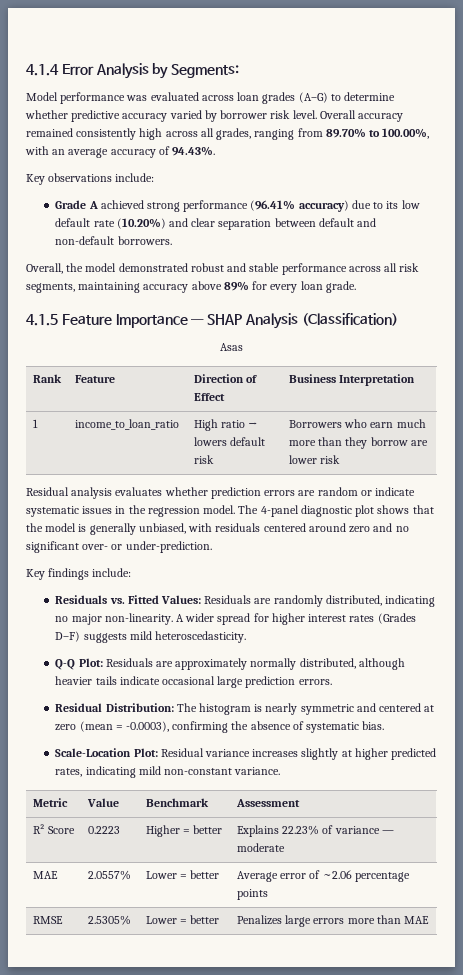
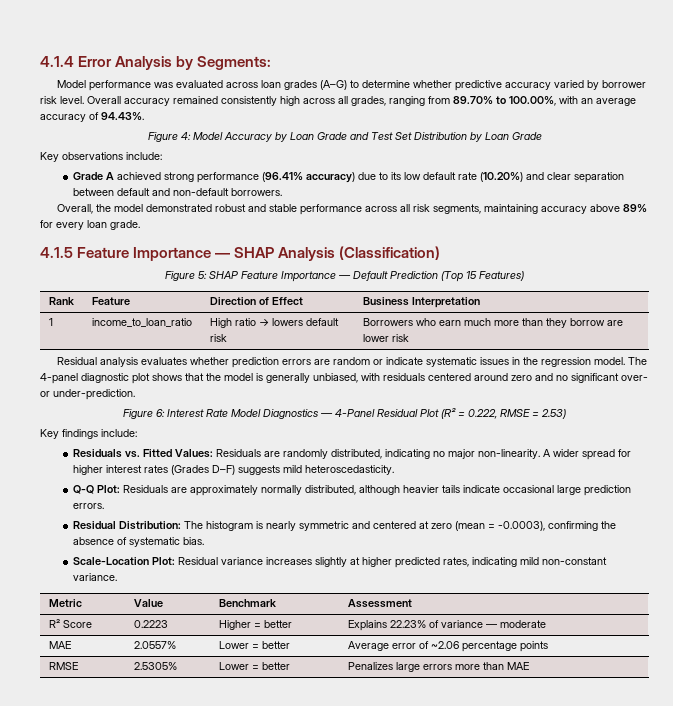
(216, 151) none -> [147,132,542,142] // Figure 4: Model Accuracy by Loan Grade and Test Set Distribution by Loan Grade
[220,343,243,351] Asas -> [165,271,524,282] Figure 5: SHAP Feature Importance — Default Prediction (Top 15 Features)
(212, 547) none -> [123,408,566,419] // Figure 6: Interest Rate Model Diagnostics — 4-Panel Residual Plot (R² = 0.222, RMSE = 2.53)

